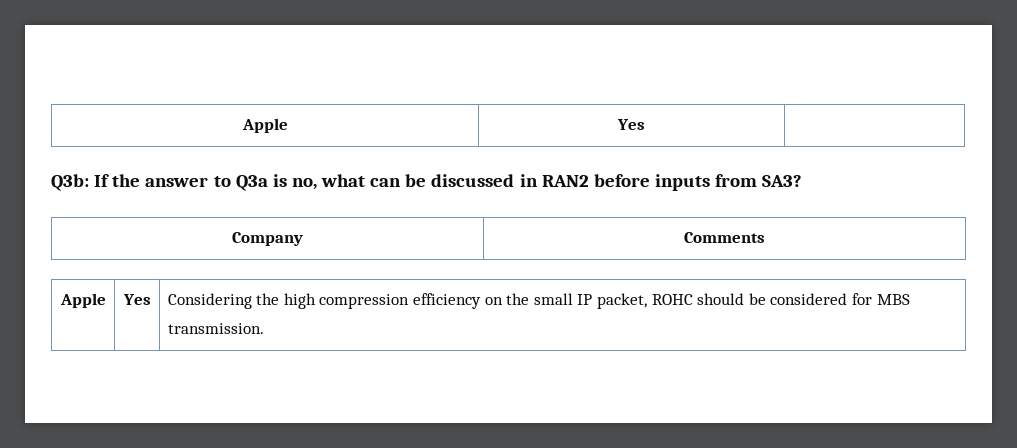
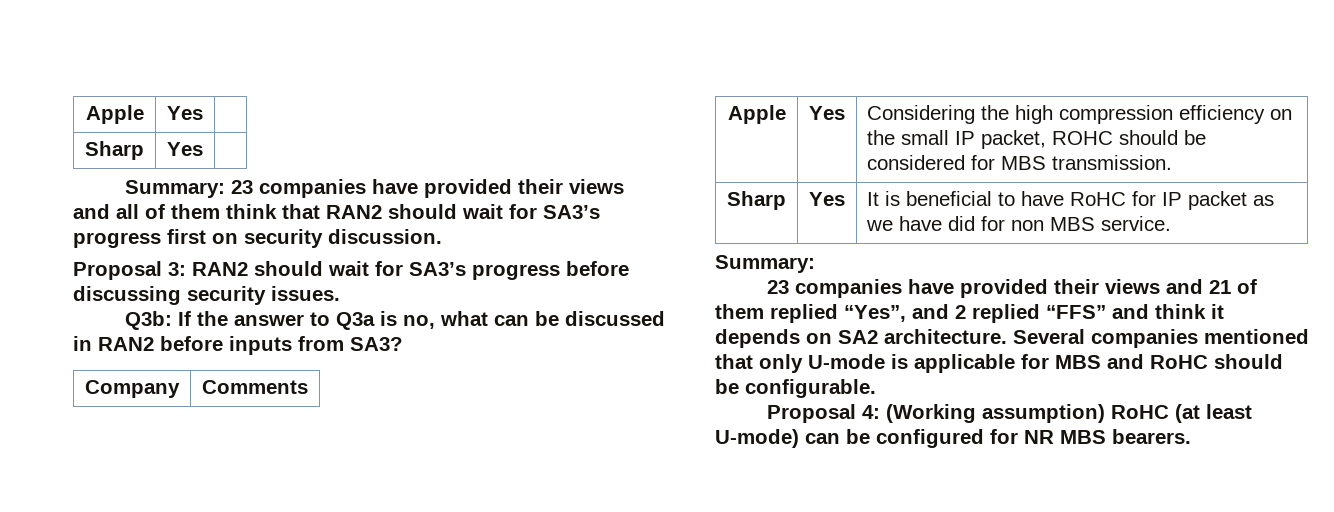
[241,118,288,133] [617,119,645,130] Apple | Yes | -> [85,105,144,124] [167,106,203,120] [85,141,144,160] [167,142,203,156] [125,179,625,198] [73,204,600,219] [73,229,442,248] [73,261,629,280] [73,286,340,305] Apple | Yes | // Sharp | Yes | // Summary: 23 companies have provided their views and all of them think that RAN2 should wait for SA3’s progress first on security discussion. // Proposal 3: RAN2 should wait for SA3’s progress before discussing security issues.
(264, 328) none -> [727,191,786,210] [809,192,845,206] [867,191,1275,210] [866,216,1172,231] [715,255,815,273] [767,279,1258,298] [715,304,1224,323] [715,329,1309,348] [715,354,1283,373] [715,379,876,398] [767,404,1253,423] [715,429,1191,448] // Sharp | Yes | It is beneficial to have RoHC for IP packet as we have did for non MBS service. // Summary: // 23 companies have provided their views and 21 of them replied “Yes”, and 2 replied “FFS” and think it depends on SA2 architecture. Several companies mentioned that only U-mode is applicable for MBS and RoHC should be configurable. // Proposal 4: (Working assumption) RoHC (at least U-mode) can be configured for NR MBS bearers.

